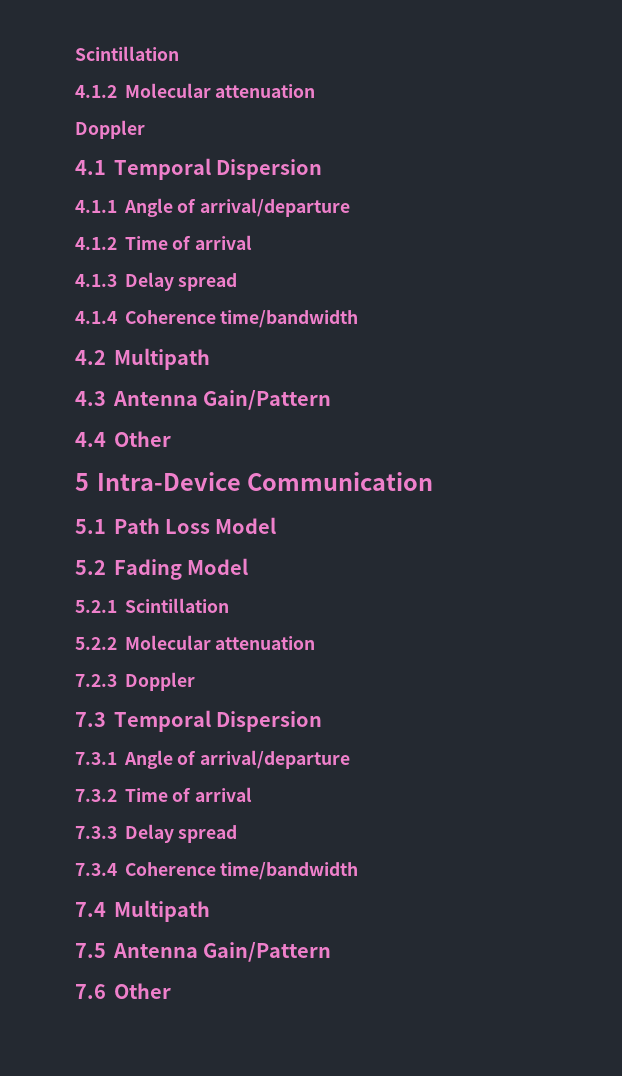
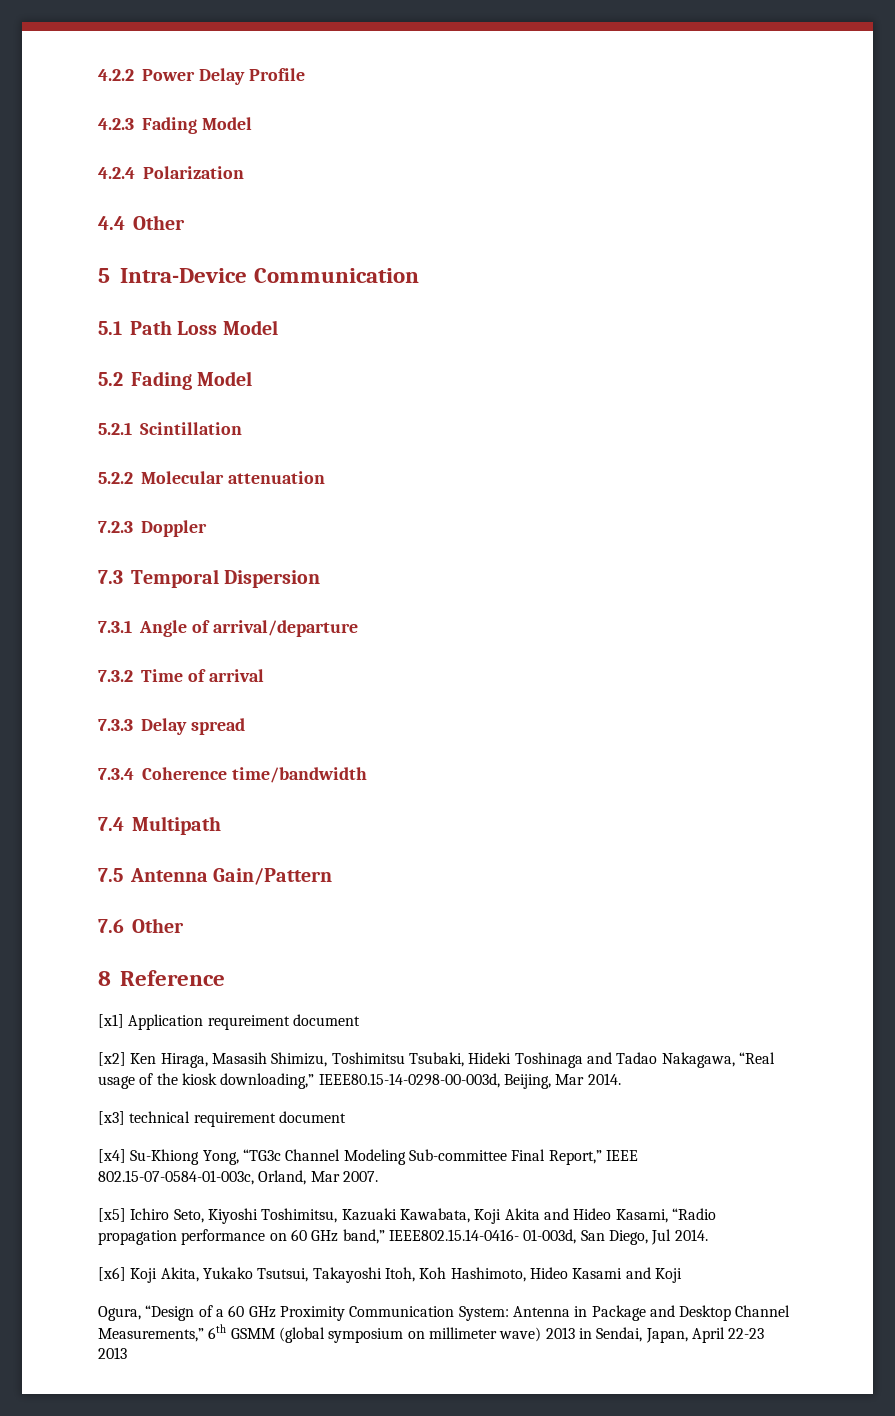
[75,46,179,61] [75,83,316,98] [75,120,145,139] [75,158,322,180] [75,198,350,217] [75,235,252,250] [75,272,238,291] [75,310,359,328] [75,348,210,370] [75,390,331,410] Scintillation // 4.1.2 Molecular attenuation // Doppler // 4.1 Temporal Dispersion // 4.1.1 Angle of arrival/departure // 4.1.2 Time of arrival // 4.1.3 Delay spread // 4.1.4 Coherence time/bandwidth // 4.2 Multipath // 4.3 Antenna Gain/Pattern -> [98,68,305,85] [98,117,252,134] [98,166,244,179] 4.2.2 Power Delay Profile // 4.2.3 Fading Model // 4.2.4 Polarization
(171, 991) none -> [98,970,226,986] [98,1014,360,1030] [98,1052,775,1068] [98,1073,621,1089] [98,1111,346,1127] [98,1149,638,1165] [98,1170,378,1185] [98,1208,716,1224] [98,1229,708,1245] [98,1267,682,1283] [98,1305,791,1321] [98,1324,765,1343] [98,1347,127,1359] // 8 Reference // [x1] Application requreiment document // [x2] Ken Hiraga, Masasih Shimizu, Toshimitsu Tsubaki, Hideki Toshinaga and Tadao Nakagawa, “Real usage of the kiosk downloading,” IEEE80.15-14-0298-00-003d, Beijing, Mar 2014. // [x3] technical requirement document // [x4] Su-Khiong Yong, “TG3c Channel Modeling Sub-committee Final Report,” IEEE 802.15-07-0584-01-003c, Orland, Mar 2007. // [x5] Ichiro Seto, Kiyoshi Toshimitsu, Kazuaki Kawabata, Koji Akita and Hideo Kasami, “Radio propagation performance on 60 GHz band,” IEEE802.15.14-0416- 01-003d, San Diego, Jul 2014. // [x6] Koji Akita, Yukako Tsutsui, Takayoshi Itoh, Koh Hashimoto, Hideo Kasami and Koji // Ogura, “Design of a 60 GHz Proximity Communication System: Antenna in Package and Desktop Channel Measurements,” 6th GSMM (global symposium on millimeter wave) 2013 in Sendai, Japan, April 22-23 2013

